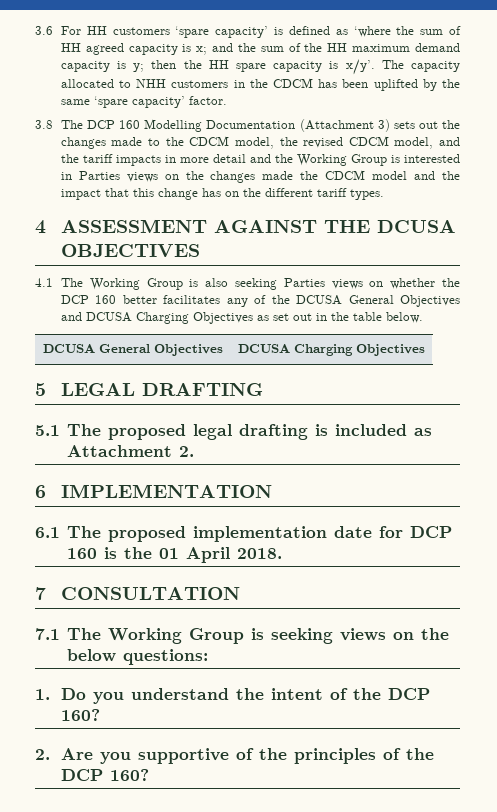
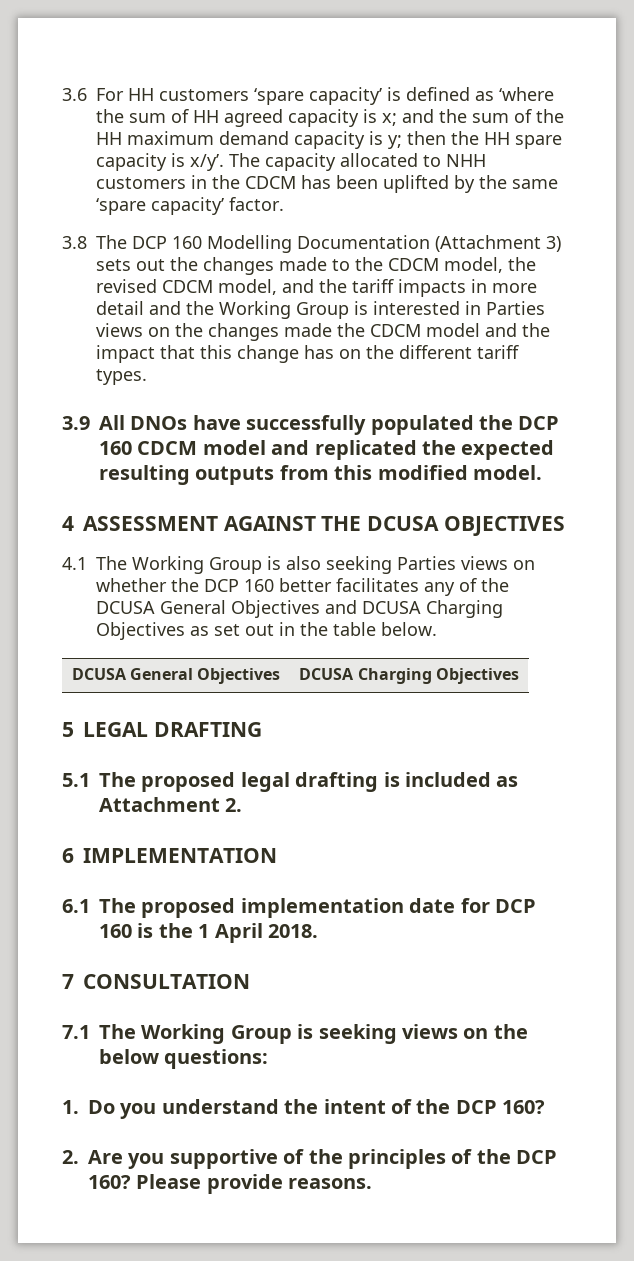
(384, 194) none -> [62,415,560,435] [99,440,555,460] [99,465,542,485] // 3.9 All DNOs have successfully populated the DCP 160 CDCM model and replicated the expected resulting outputs from this modified model.
[158,548,179,559] 01 -> [198,924,210,938] 1
(149, 775) none -> [136,1174,373,1194] Please provide reasons.

